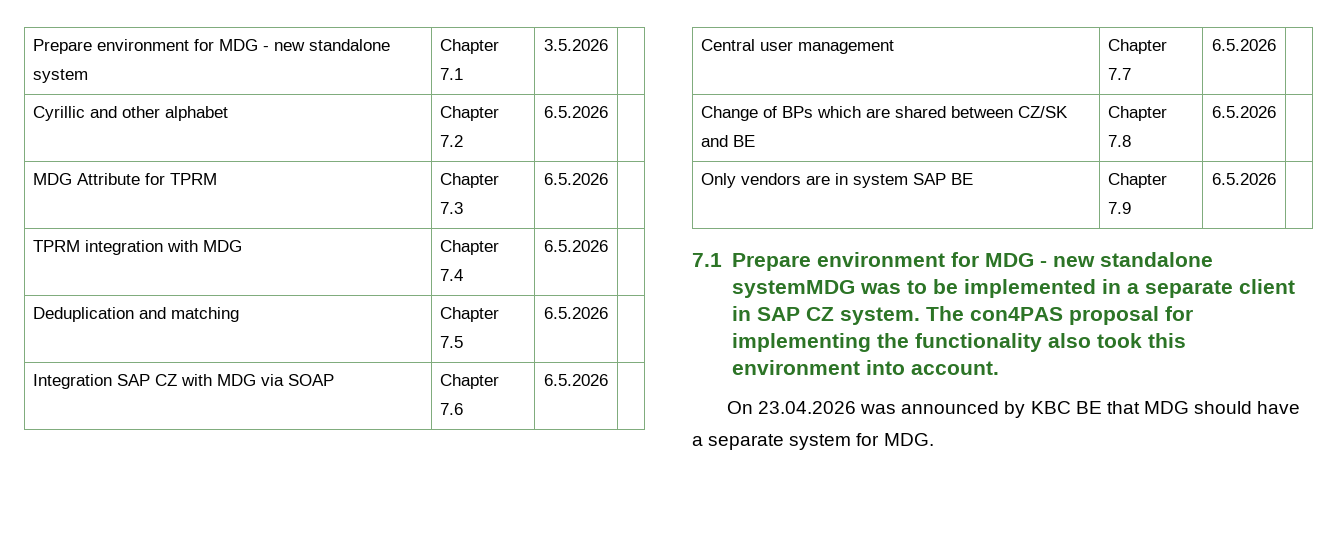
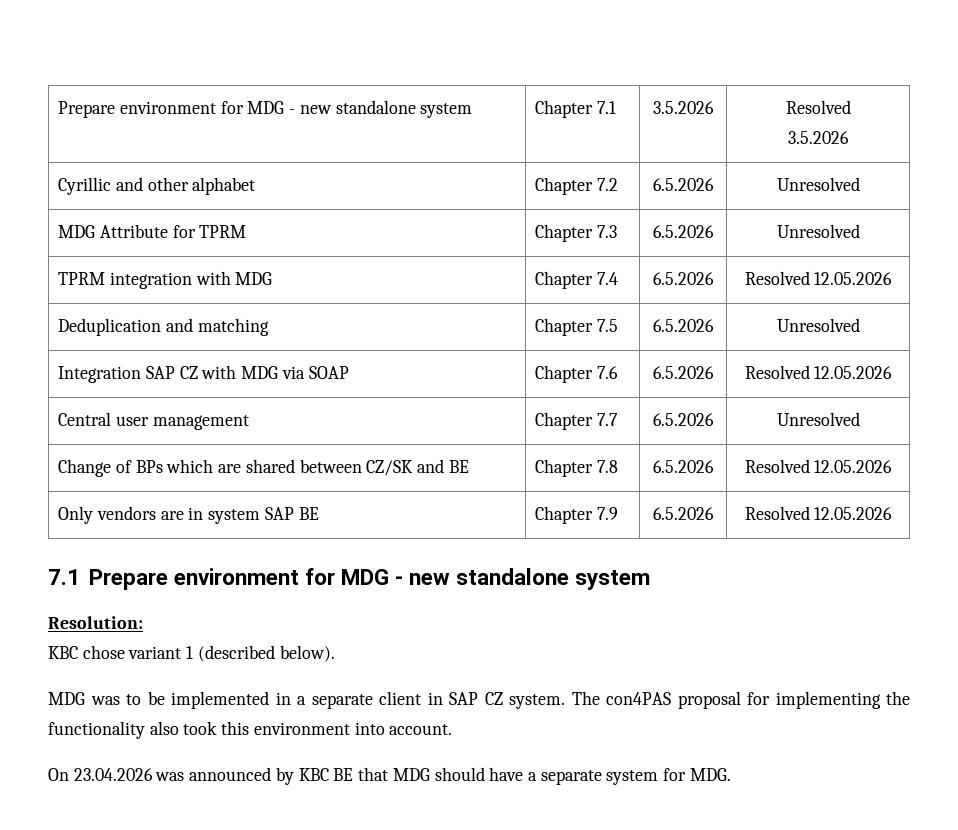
(608, 45) none -> [785,100,851,114] [788,131,849,144] Resolved // 3.5.2026
(608, 112) none -> [776,177,860,191] Unresolved
(608, 179) none -> [776,224,860,238] Unresolved
(608, 246) none -> [744,271,893,285] Resolved 12.05.2026
(608, 313) none -> [776,318,860,332] Unresolved
(608, 380) none -> [744,365,893,379] Resolved 12.05.2026
(1276, 45) none -> [776,412,860,426] Unresolved
(1276, 112) none -> [744,459,893,473] Resolved 12.05.2026
(1276, 179) none -> [744,506,893,520] Resolved 12.05.2026
[731,280,855,298] systemMDG -> [575,570,651,590] [48,616,143,629] [48,645,335,662] [48,692,85,705] system // Resolution: // KBC chose variant 1 (described below). // MDG

